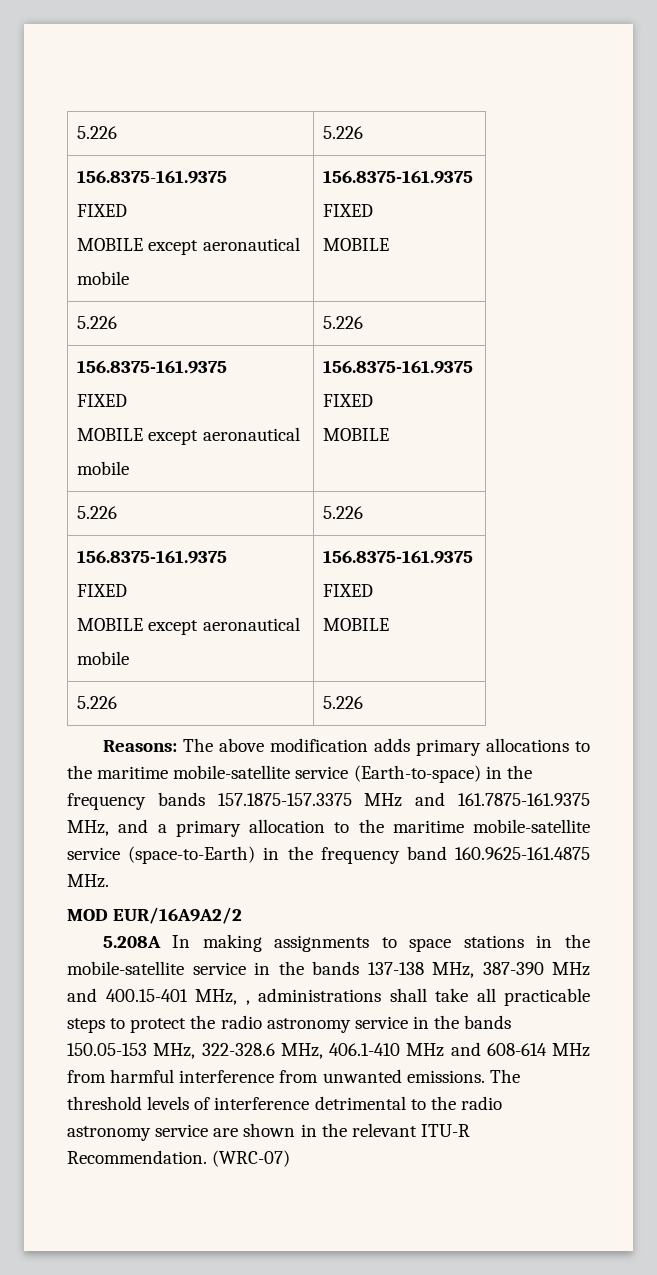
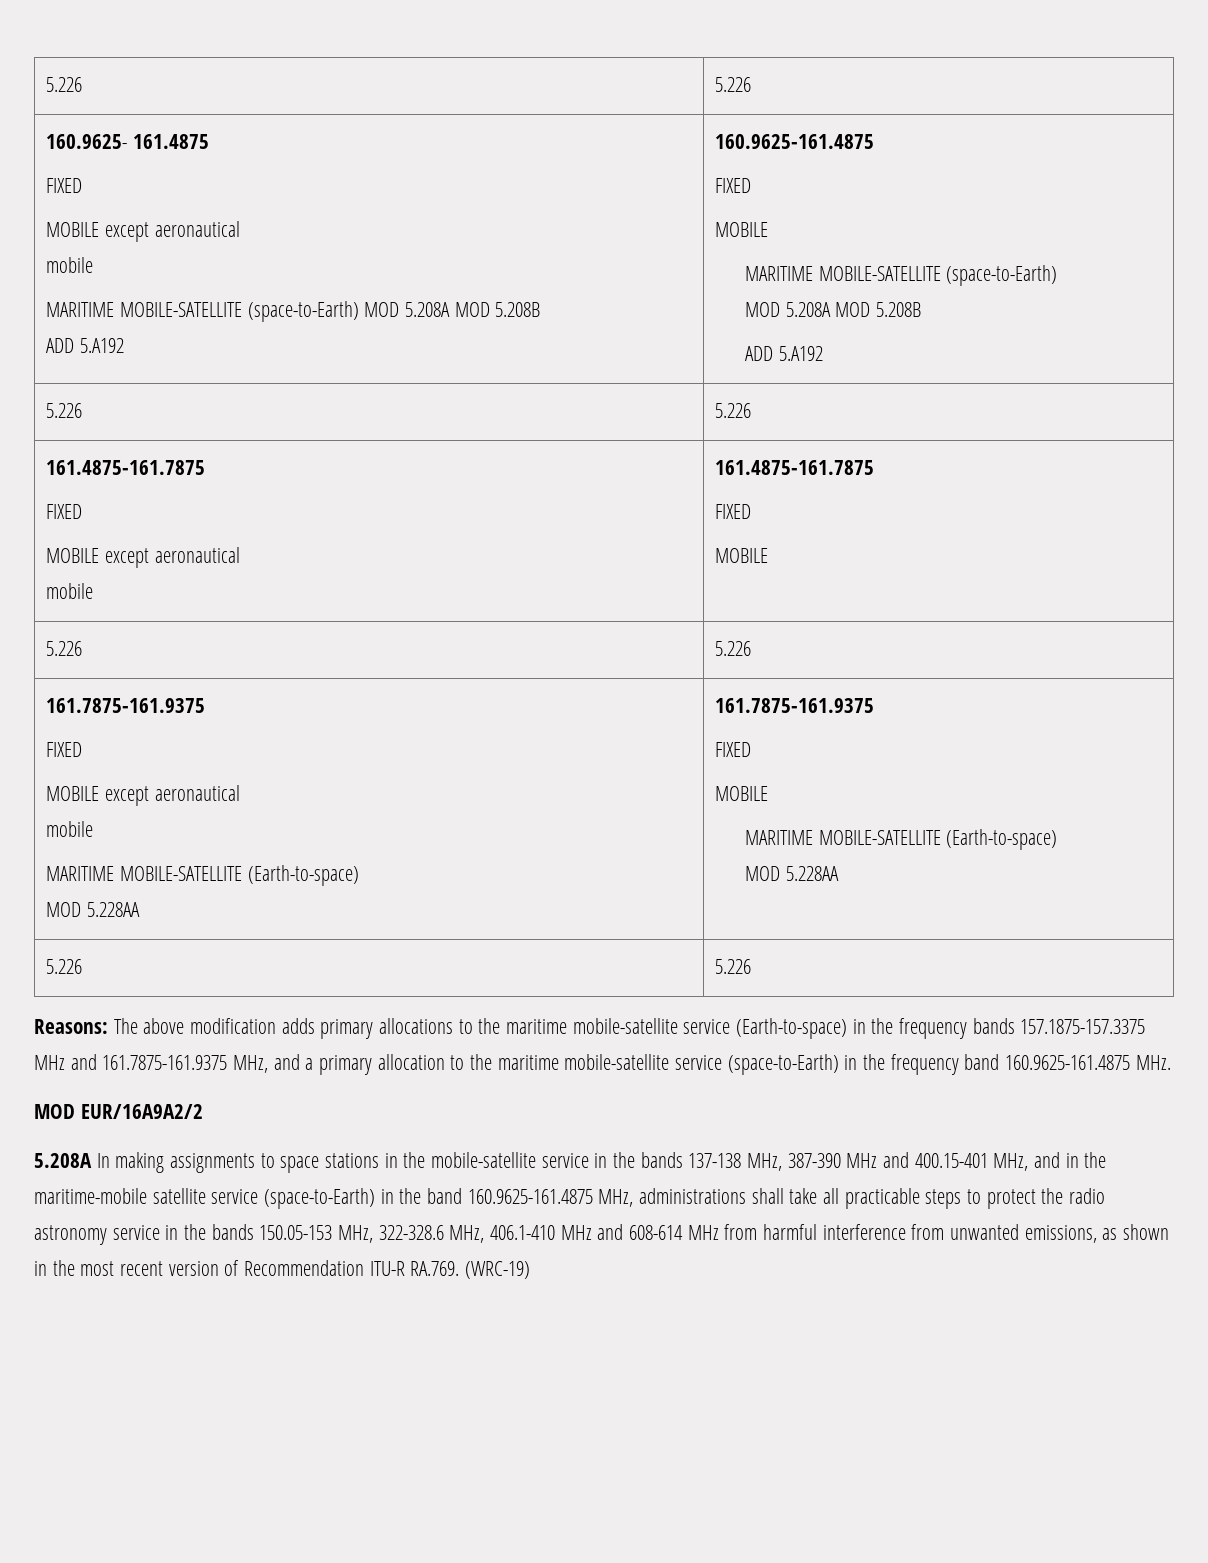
[77,126,118,139] [323,126,364,139] [77,170,228,184] [77,204,128,217] [77,237,300,255] [77,271,130,285] [323,170,474,184] [323,204,374,217] [323,238,390,251] [77,316,118,329] [323,316,364,329] [77,360,228,374] [77,394,128,407] [77,427,300,445] [77,461,130,475] [323,360,474,374] [323,394,374,407] [323,428,390,441] [77,506,118,519] [323,506,364,519] [77,550,228,564] [77,584,128,597] [77,617,300,635] [77,651,130,665] [323,550,474,564] [323,584,374,597] [323,618,390,631] 5.226 | 5.226 // 156.8375-161.9375 // FIXED // MOBILE except aeronautical // mobile | 156.8375-161.9375 // FIXED // MOBILE // 5.226 | 5.226 // 156.8375-161.9375 // FIXED // MOBILE except aeronautical // mobile | 156.8375-161.9375 // FIXED // MOBILE // 5.226 | 5.226 // 156.8375-161.9375 // FIXED // MOBILE except aeronautical // mobile | 156.8375-161.9375 // FIXED // MOBILE -> [46,77,83,92] [715,77,752,92] [46,134,209,149] [46,178,83,193] [46,221,240,242] [46,257,94,273] [46,301,541,322] [46,338,124,353] [715,134,875,149] [715,178,752,193] [715,222,769,237] [744,265,1058,286] [744,302,921,317] [744,346,823,361] [46,403,83,418] [715,403,752,418] [46,460,206,475] [46,504,83,519] [46,547,240,568] [46,583,94,599] [715,460,875,475] [715,504,752,519] [715,548,769,563] [46,641,83,656] [715,641,752,656] [46,698,206,713] [46,742,83,757] [46,785,240,806] [46,821,94,837] [46,865,359,886] [46,902,140,917] [715,698,875,713] [715,742,752,757] [715,786,769,801] [744,829,1058,850] [744,866,839,881] 5.226 | 5.226 // 160.9625- 161.4875 // FIXED // MOBILE except aeronautical // mobile // MARITIME MOBILE-SATELLITE (space-to-Earth) MOD 5.208A MOD 5.208B // ADD 5.A192 | 160.9625-161.4875 // FIXED // MOBILE // MARITIME MOBILE-SATELLITE (space-to-Earth) // MOD 5.208A MOD 5.208B // ADD 5.A192 // 5.226 | 5.226 // 161.4875-161.7875 // FIXED // MOBILE except aeronautical // mobile | 161.4875-161.7875 // FIXED // MOBILE // 5.226 | 5.226 // 161.7875-161.9375 // FIXED // MOBILE except aeronautical // mobile // MARITIME MOBILE-SATELLITE (Earth-to-space) // MOD 5.228AA | 161.7875-161.9375 // FIXED // MOBILE // MARITIME MOBILE-SATELLITE (Earth-to-space) // MOD 5.228AA
[245,1000,250,1005] , -> [1034,1152,1107,1168] [34,1188,634,1209] and in the maritime-mobile satellite service (space-to-Earth) in the band 160.9625-161.4875 MHz,
[406,1069,520,1083] [67,1096,502,1110] [67,1123,470,1141] [67,1150,291,1167] emissions. The threshold levels of interference detrimental to the radio astronomy service are shown in the relevant ITU-R Recommendation. (WRC-07) -> [1024,1224,1170,1243] [34,1260,531,1279] emissions, as shown in the most recent version of Recommendation ITU-R RA.769. (WRC-19)

